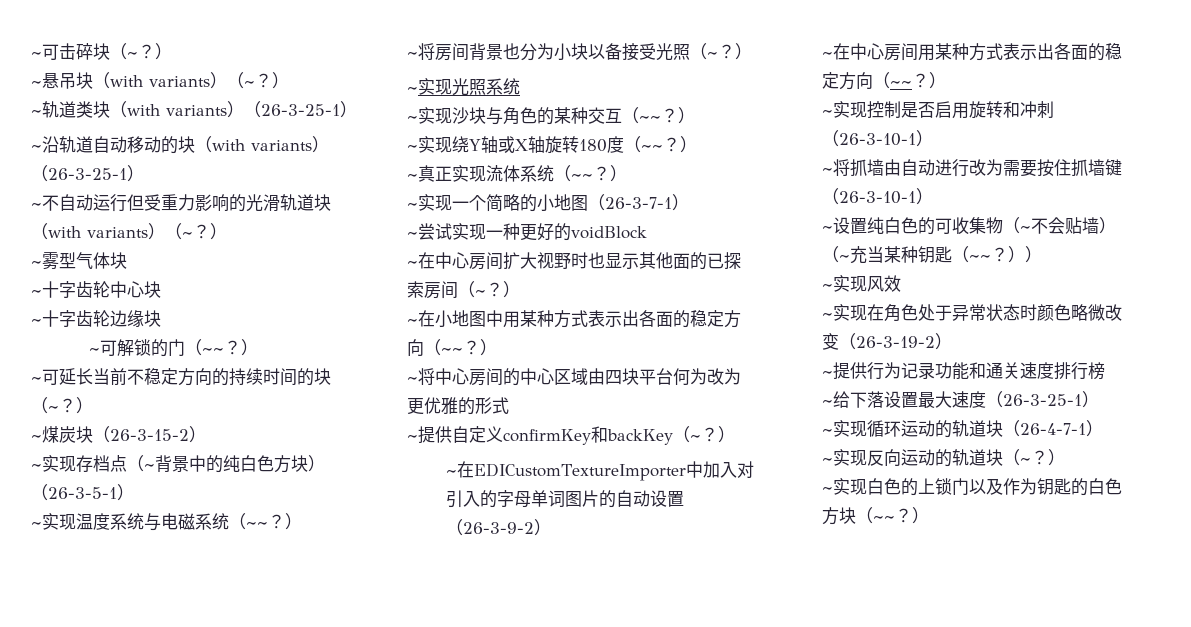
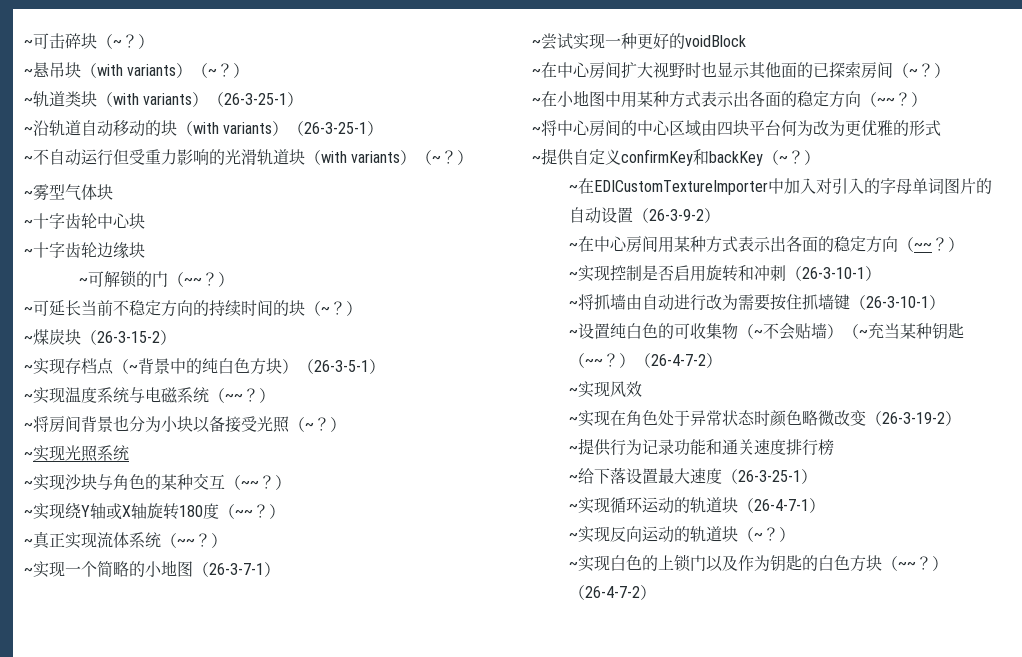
(1025, 254) none -> [634,353,706,368] （26-4-7-2
(929, 515) none -> [568,585,656,600] （26-4-7-2）

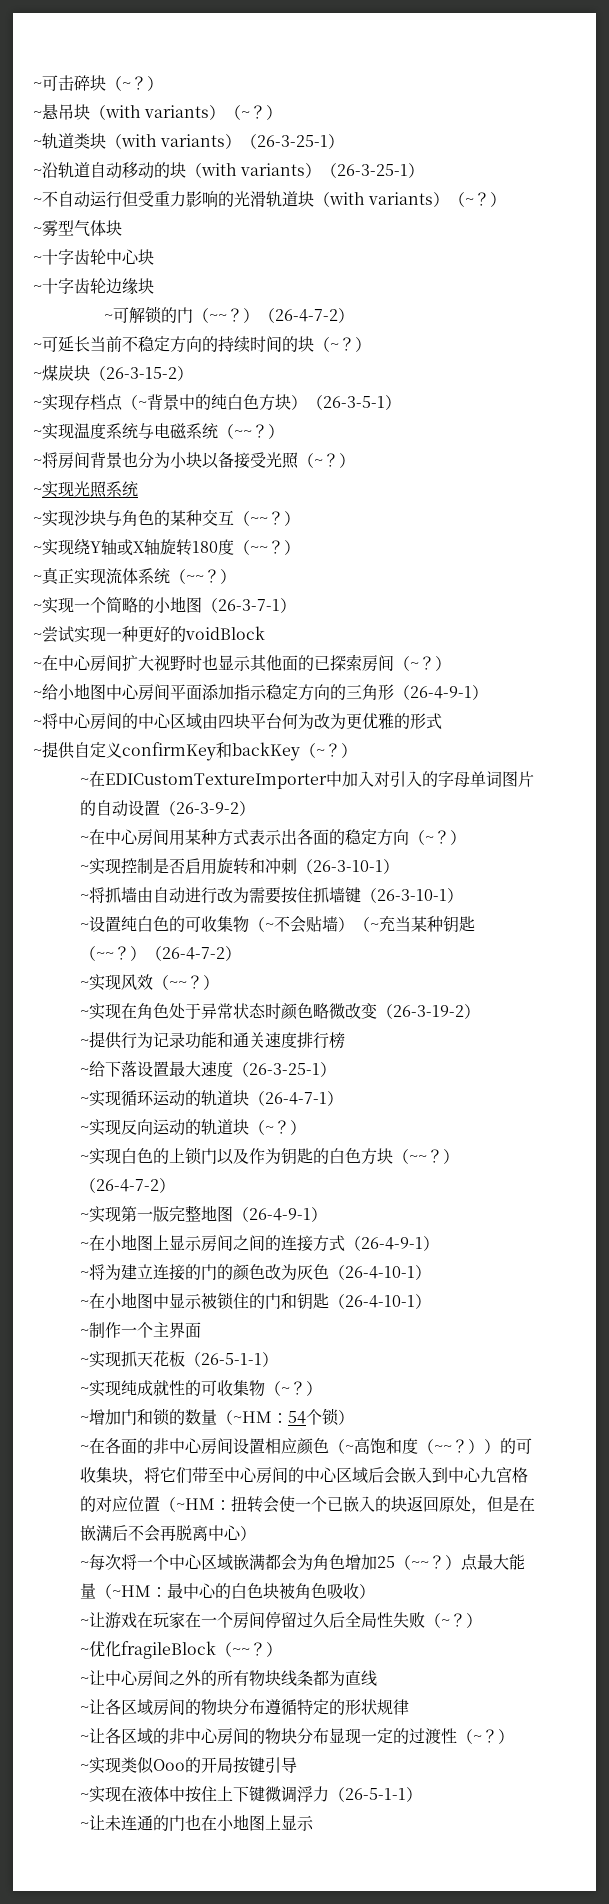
(235, 279) none -> [259,308,355,323] （26-4-7-2）
[541,90,911,108] 在小地图中用某种方式表示出各面的稳定方向（~~？ -> [42,683,472,701] 给小地图中心房间平面添加指示稳定方向的三角形（26-4-9-1
[913,242,932,250] ~~ -> [425,836,435,843] ~
(642, 389) none -> [153,975,220,990] （~~？）
(656, 592) none -> [80,1205,328,1223] [80,1234,440,1252] [80,1264,432,1281] [80,1292,432,1310] [80,1322,202,1338] [80,1350,279,1368] [80,1380,323,1397] [80,1408,355,1426] [80,1437,533,1455] [80,1467,529,1485] [80,1496,536,1514] [80,1525,257,1542] [80,1554,526,1571] [80,1583,376,1599] [80,1611,483,1629] [80,1641,283,1659] [80,1670,378,1687] [80,1699,410,1716] [80,1728,515,1745] [80,1757,298,1774] [80,1786,423,1803] [80,1814,315,1831] // ~实现第一版完整地图（26-4-9-1） // ~在小地图上显示房间之间的连接方式（26-4-9-1） // ~将为建立连接的门的颜色改为灰色（26-4-10-1） // ~在小地图中显示被锁住的门和钥匙（26-4-10-1） // ~制作一个主界面 // ~实现抓天花板（26-5-1-1） // ~实现纯成就性的可收集物（~？） // ~增加门和锁的数量（~HM：54个锁） // ~在各面的非中心房间设置相应颜色（~高饱和度（~~？））的可收集块，将它们带至中心房间的中心区域后会嵌入到中心九宫格的对应位置（~HM：扭转会使一个已嵌入的块返回原处，但是在嵌满后不会再脱离中心） // ~每次将一个中心区域嵌满都会为角色增加25（~~？）点最大能量（~HM：最中心的白色块被角色吸收） // ~让游戏在玩家在一个房间停留过久后全局性失败（~？） // ~优化fragileBlock（~~？） // ~让中心房间之外的所有物块线条都为直线 // ~让各区域房间的物块分布遵循特定的形状规律 // ~让各区域的非中心房间的物块分布显现一定的过渡性（~？） // ~实现类似Ooo的开局按键引导 // ~实现在液体中按住上下键微调浮力（26-5-1-1） // ~让未连通的门也在小地图上显示

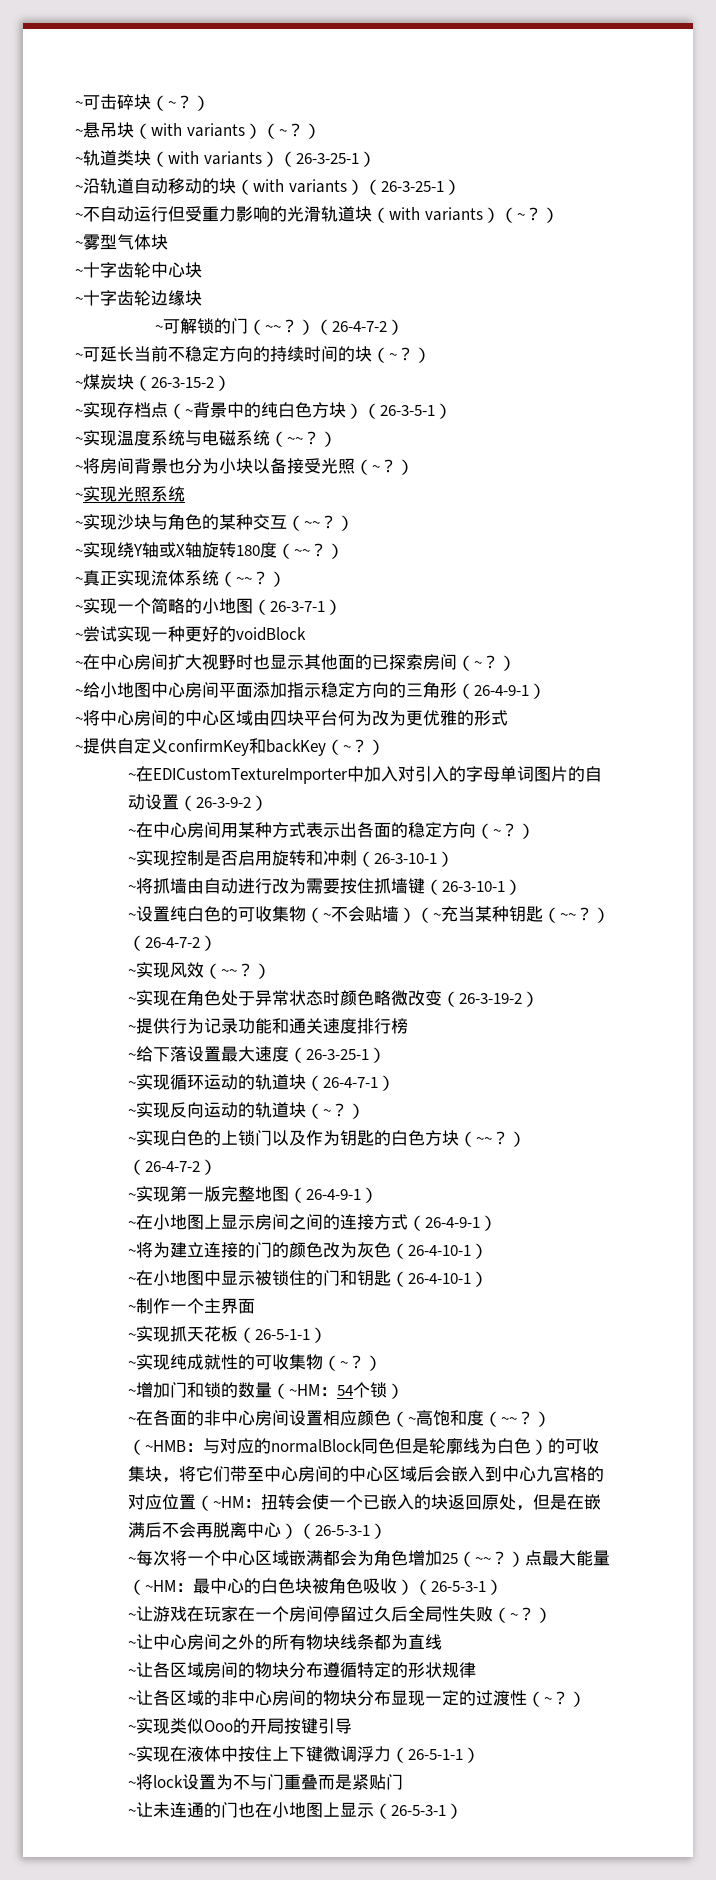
(485, 1446) none -> [128,1438,532,1455] （~HMB：与对应的normalBlock同色但是轮廓线为白色
(257, 1533) none -> [298,1523,388,1539] （26-5-3-1）
(376, 1591) none -> [414,1579,504,1595] （26-5-3-1）
[80,1641,283,1659] // ~优化fragileBlock（~~？） -> (553, 1615) none
(423, 1794) none -> [128,1774,404,1790] // ~将lock设置为不与门重叠而是紧贴门
(315, 1823) none -> [374,1803,464,1819] （26-5-3-1）

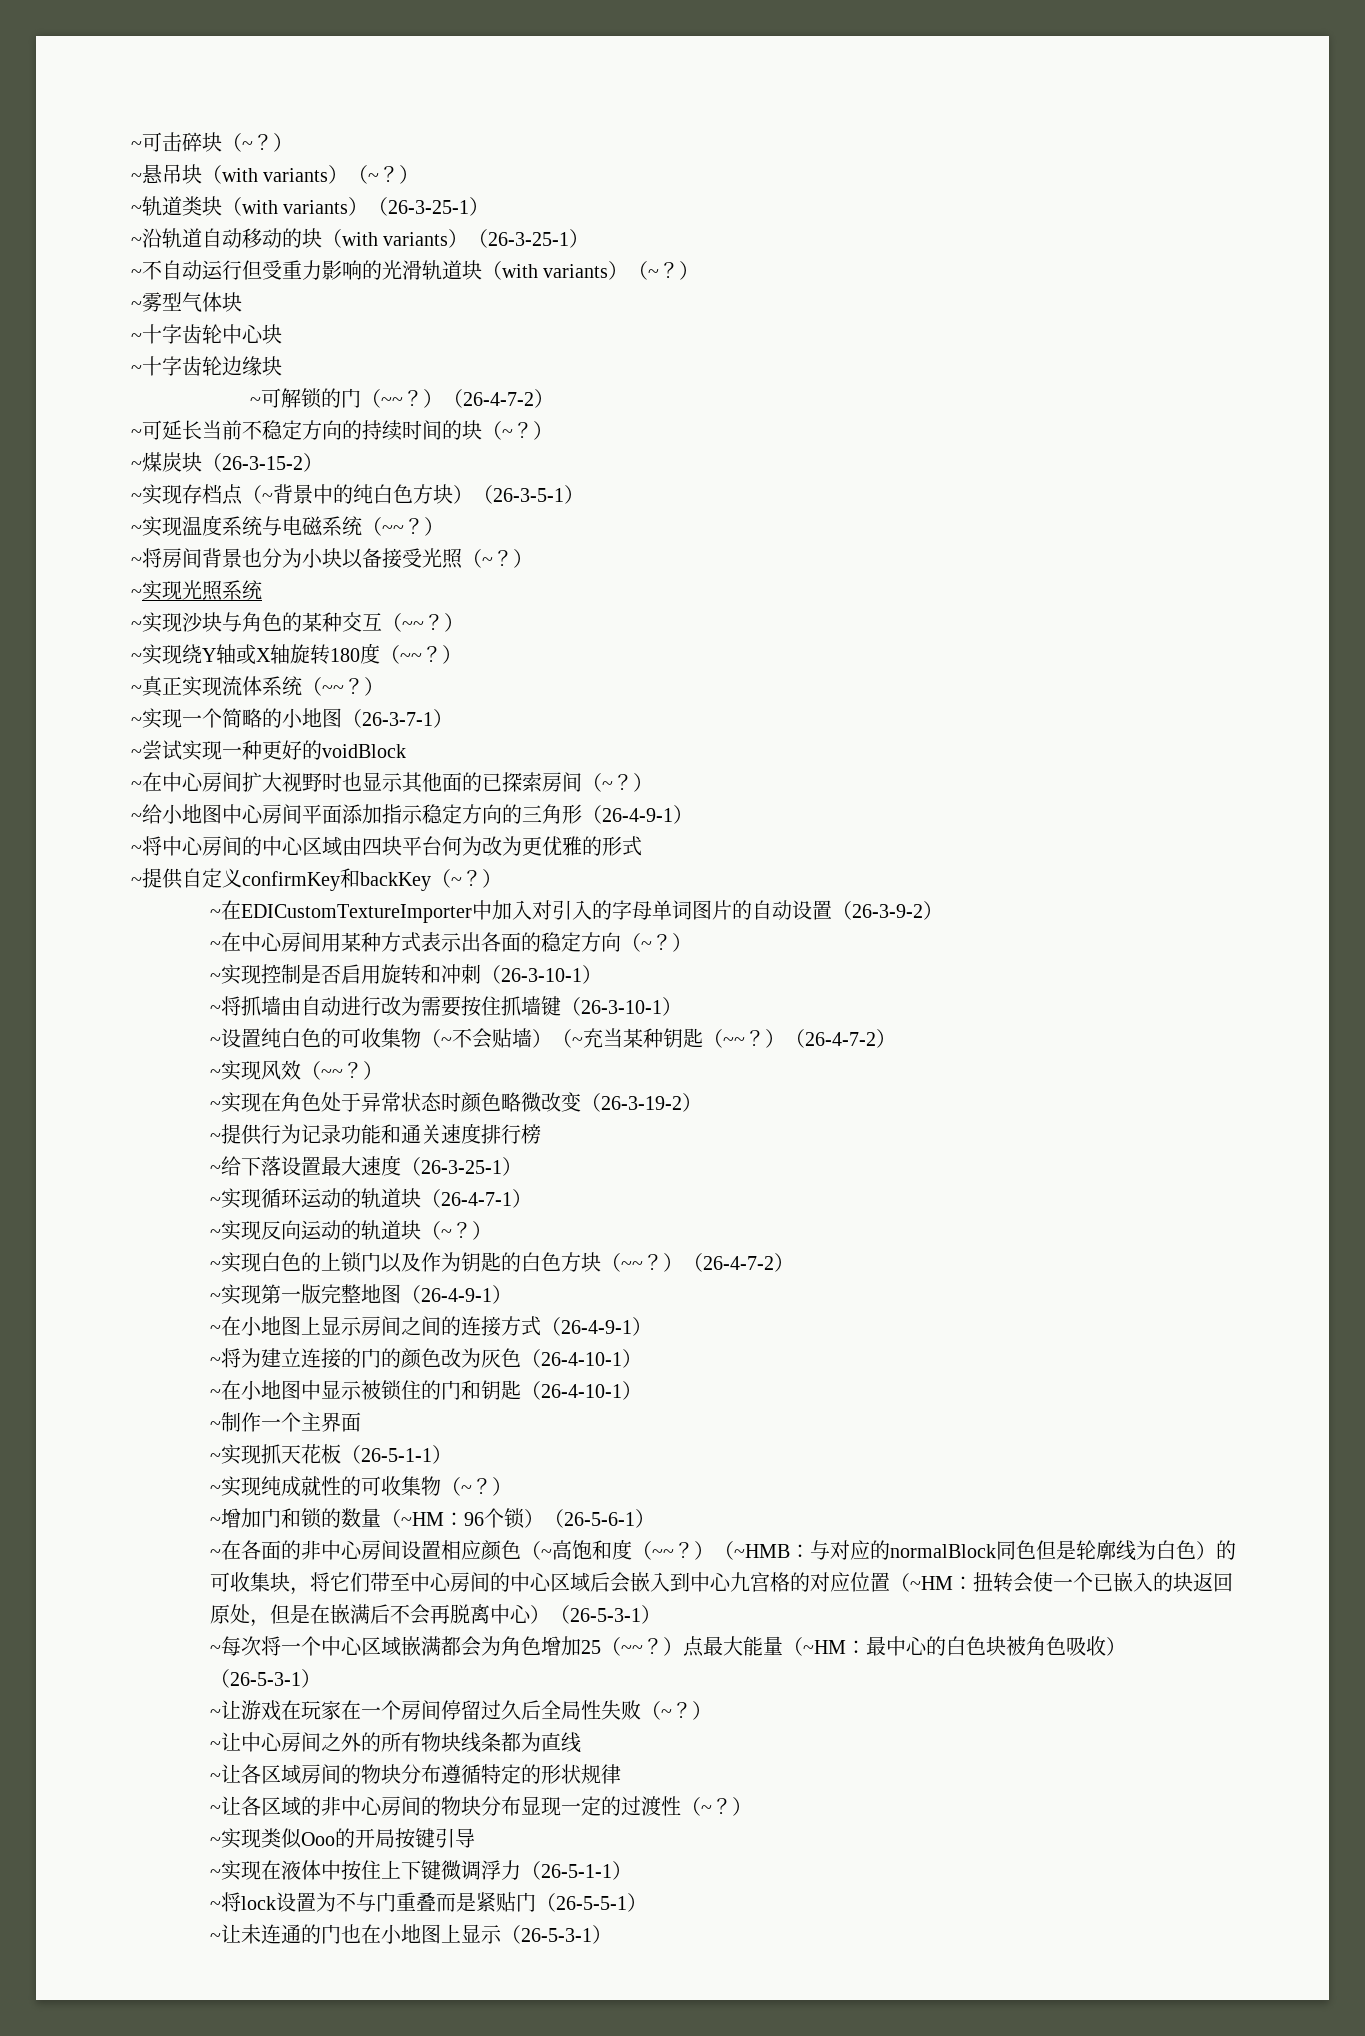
[337,1385,354,1396] 54 -> [464,1512,485,1526] 96
(405, 1391) none -> [544,1509,656,1528] （26-5-6-1）
(404, 1782) none -> [536,1893,648,1912] （26-5-5-1）

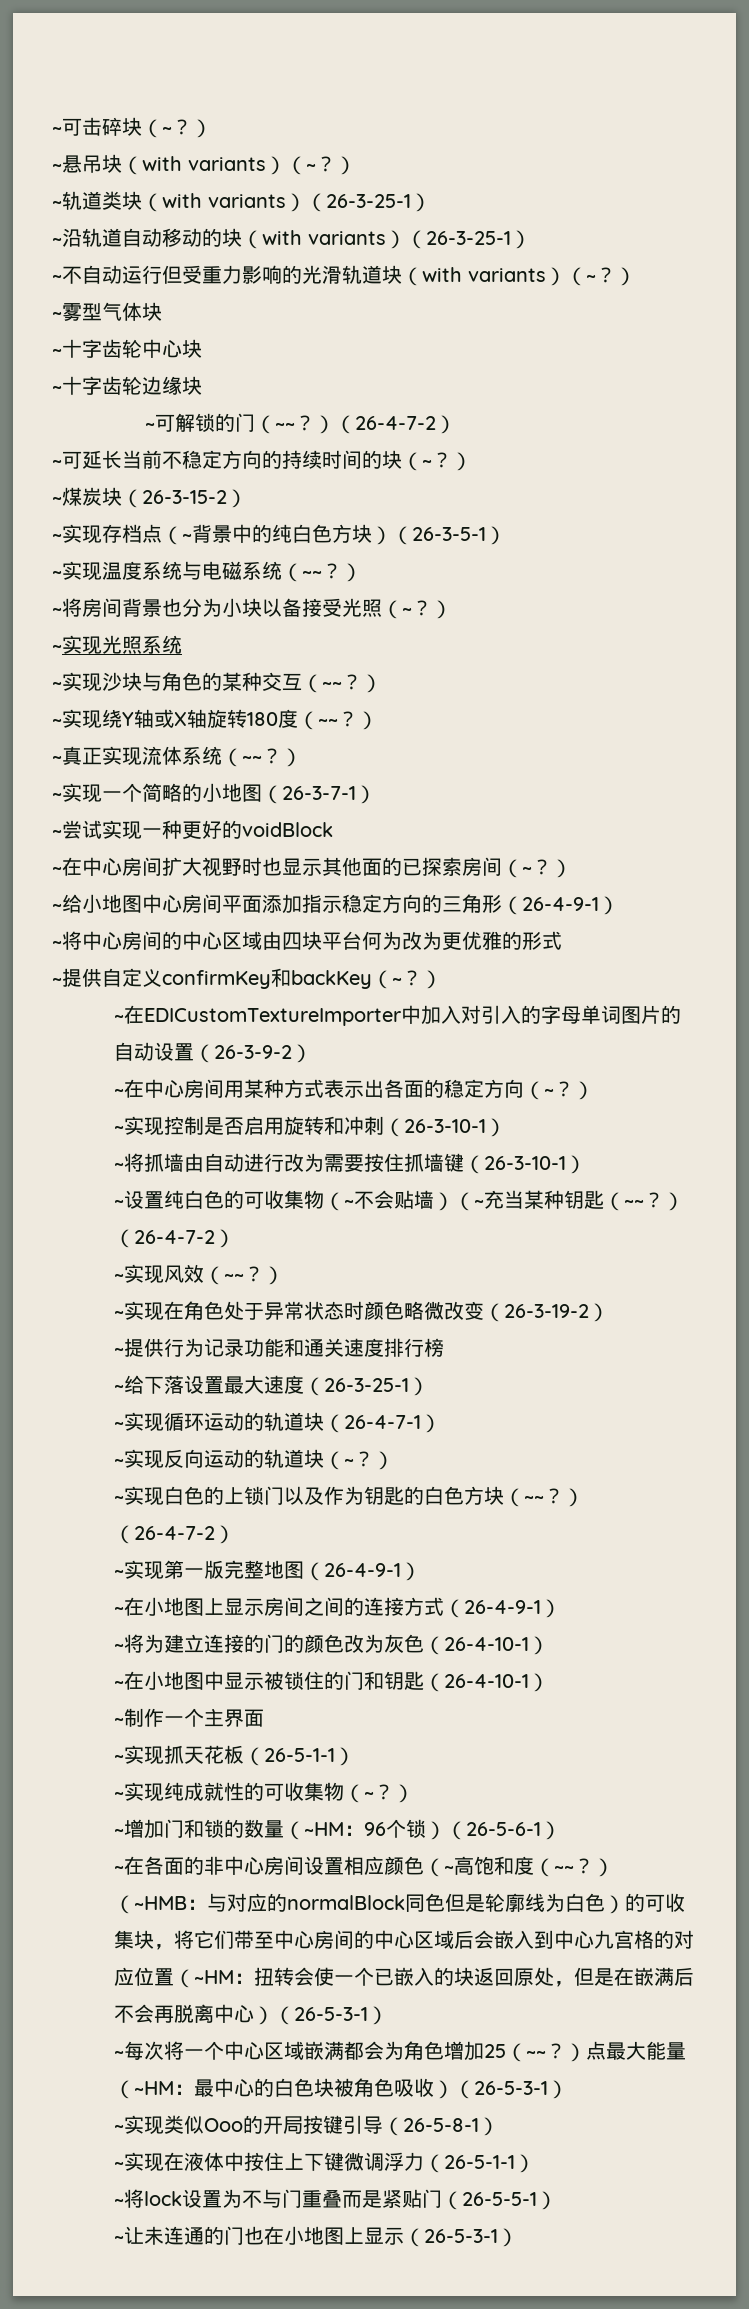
[210,1700,713,1721] [210,1732,582,1753] [210,1764,622,1784] [210,1796,753,1816] // ~让游戏在玩家在一个房间停留过久后全局性失败（~？） // ~让中心房间之外的所有物块线条都为直线 // ~让各区域房间的物块分布遵循特定的形状规律 // ~让各区域的非中心房间的物块分布显现一定的过渡性（~？） -> (569, 2089) none
(476, 1838) none -> [383,2117,500,2136] （26-5-8-1）

